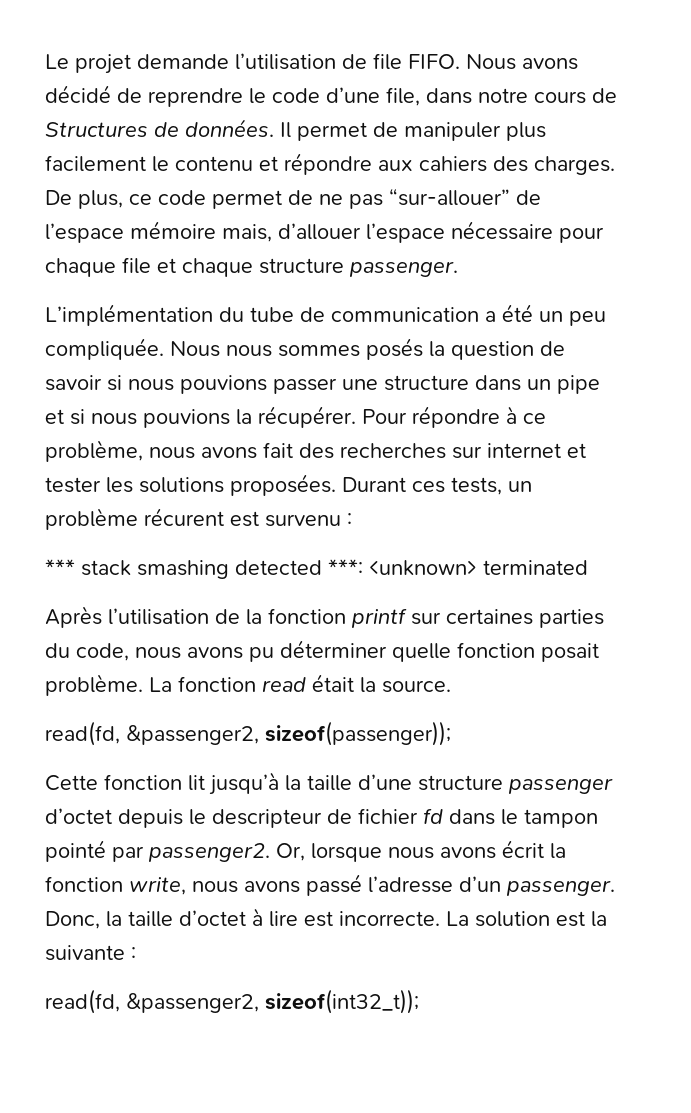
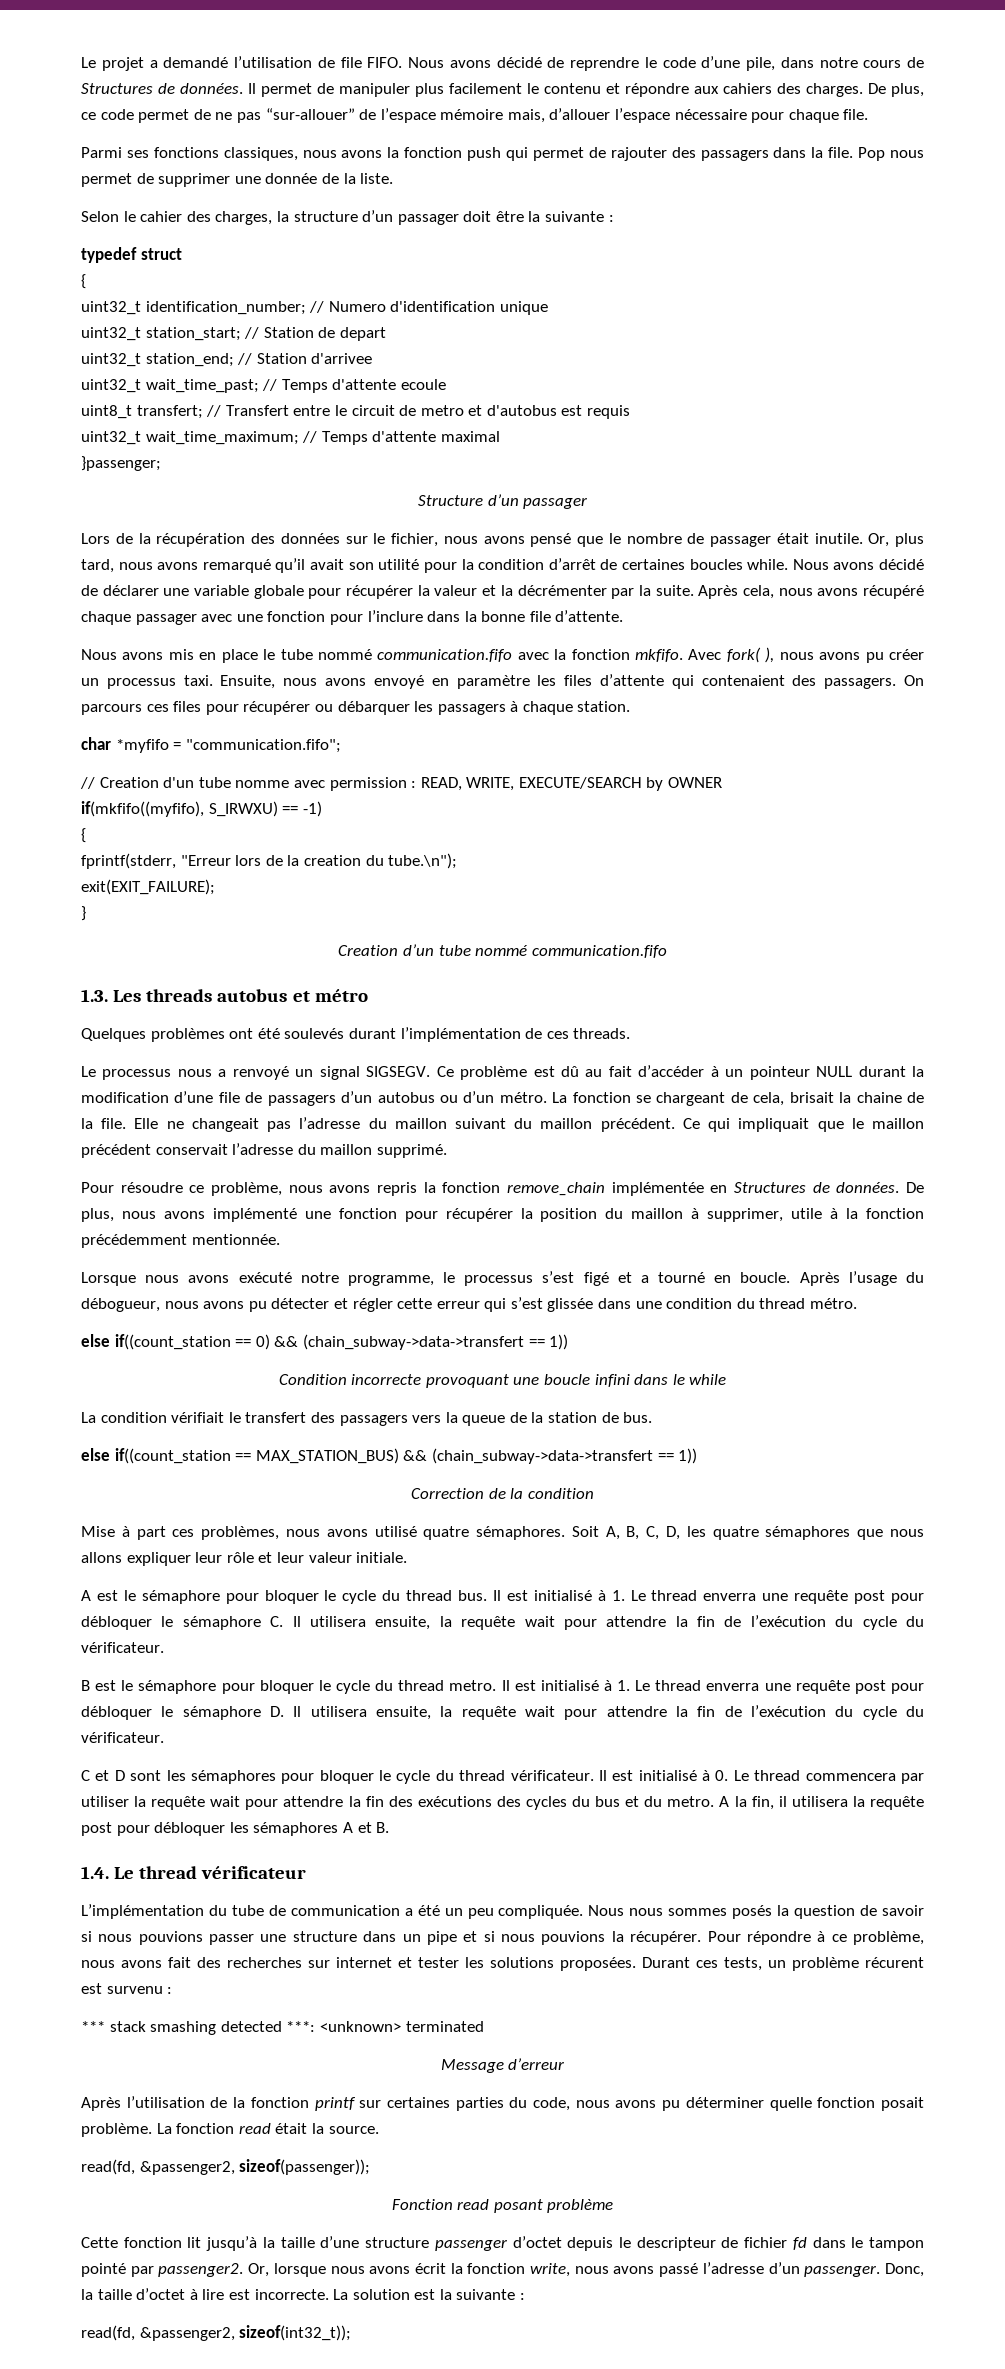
[137,54,229,69] demande -> [149,57,229,68] a demandé
[386,87,420,106] file, -> [746,57,775,71] pile,
[122,257,458,277] file et chaque structure passenger. -> [843,109,869,120] [81,147,925,161] [81,173,394,187] [81,210,614,225] [81,247,182,263] [81,274,86,289] [81,301,548,315] [81,327,386,341] [81,353,373,367] [81,379,446,393] [81,405,631,419] [81,431,500,445] [81,456,161,471] [417,494,588,509] [81,533,924,547] [81,558,924,573] [81,585,925,599] [81,610,624,625] [81,647,925,663] [81,674,924,689] [81,701,631,715] [81,737,341,753] [80,777,723,791] [81,801,322,817] [81,828,86,843] [81,853,458,869] [81,879,215,895] [81,906,86,921] [338,944,667,958] [81,989,368,1002] [81,1027,631,1042] [81,1065,925,1080] [81,1091,925,1106] [81,1117,924,1132] [81,1143,447,1158] [81,1182,924,1196] [81,1208,924,1222] [81,1234,280,1248] [81,1271,924,1286] [81,1297,858,1312] [81,1334,569,1350] [278,1374,727,1388] [81,1412,653,1426] [81,1448,698,1464] [411,1488,594,1499] [81,1526,924,1540] [81,1552,408,1566] [81,1590,924,1604] [81,1615,925,1630] [81,1642,164,1653] [81,1680,924,1694] [81,1705,925,1720] [81,1732,164,1743] [81,1770,925,1784] [81,1796,924,1810] [81,1822,390,1836] [81,1866,307,1879] file. // Parmi ses fonctions classiques, nous avons la fonction push qui permet de rajouter des passagers dans la file. Pop nous permet de supprimer une donnée de la liste. // Selon le cahier des charges, la structure d’un passager doit être la suivante : // typedef struct // { // uint32_t identification_number; // Numero d'identification unique // uint32_t station_start; // Station de depart // uint32_t station_end; // Station d'arrivee // uint32_t wait_time_past; // Temps d'attente ecoule // uint8_t transfert; // Transfert entre le circuit de metro et d'autobus est requis // uint32_t wait_time_maximum; // Temps d'attente maximal // }passenger; // Structure d’un passager // Lors de la récupération des données sur le fichier, nous avons pensé que le nombre de passager était inutile. Or, plus tard, nous avons remarqué qu’il avait son utilité pour la condition d’arrêt de certaines boucles while. Nous avons décidé de déclarer une variable globale pour récupérer la valeur et la décrémenter par la suite. Après cela, nous avons récupéré chaque passager avec une fonction pour l’inclure dans la bonne file d’attente. // Nous avons mis en place le tube nommé communication.fifo avec la fonction mkfifo. Avec fork( ), nous avons pu créer un processus taxi. Ensuite, nous avons envoyé en paramètre les files d’attente qui contenaient des passagers. On parcours ces files pour récupérer ou débarquer les passagers à chaque station. // char *myfifo = "communication.fifo"; // // Creation d'un tube nomme avec permission : READ, WRITE, EXECUTE/SEARCH by OWNER // if(mkfifo((myfifo), S_IRWXU) == -1) // { // fprintf(stderr, "Erreur lors de la creation du tube.\n"); // exit(EXIT_FAILURE); // } // Creation d’un tube nommé communication.fifo // 1.3. Les threads autobus et métro // Quelques problèmes ont été soulevés durant l’implémentation de ces threads. // Le processus nous a renvoyé un signal SIGSEGV. Ce problème est dû au fait d’accéder à un pointeur NULL durant la modification d’une file de passagers d’un autobus ou d’un métro. La fonction se chargeant de cela, brisait la chaine de la file. Elle ne changeait pas l’adresse du maillon suivant du maillon précédent. Ce qui impliquait que le maillon précédent conservait l’adresse du maillon supprimé. // Pour résoudre ce problème, nous avons repris la fonction remove_chain implémentée en Structures de données. De plus, nous avons implémenté une fonction pour récupérer la position du maillon à supprimer, utile à la fonction précédemment mentionnée. // Lorsque nous avons exécuté notre programme, le processus s’est figé et a tourné en boucle. Après l’usage du débogueur, nous avons pu détecter et régler cette erreur qui s’est glissée dans une condition du thread métro. // else if((count_station == 0) && (chain_subway->data->transfert == 1)) // Condition incorrecte provoquant une boucle infini dans le while // La condition vérifiait le transfert des passagers vers la queue de la station de bus. // else if((count_station == MAX_STATION_BUS) && (chain_subway->data->transfert == 1)) // Correction de la condition // Mise à part ces problèmes, nous avons utilisé quatre sémaphores. Soit A, B, C, D, les quatre sémaphores que nous allons expliquer leur rôle et leur valeur initiale. // A est le sémaphore pour bloquer le cycle du thread bus. Il est initialisé à 1. Le thread enverra une requête post pour débloquer le sémaphore C. Il utilisera ensuite, la requête wait pour attendre la fin de l’exécution du cycle du vérificateur. // B est le sémaphore pour bloquer le cycle du thread metro. Il est initialisé à 1. Le thread enverra une requête post pour débloquer le sémaphore D. Il utilisera ensuite, la requête wait pour attendre la fin de l’exécution du cycle du vérificateur. // C et D sont les sémaphores pour bloquer le cycle du thread vérificateur. Il est initialisé à 0. Le thread commencera par utiliser la requête wait pour attendre la fin des exécutions des cycles du bus et du metro. A la fin, il utilisera la requête post pour débloquer les sémaphores A et B. // 1.4. Le thread vérificateur
(588, 567) none -> [440,2058,565,2073] // Message d’erreur
(451, 733) none -> [391,2199,614,2213] // Fonction read posant problème

